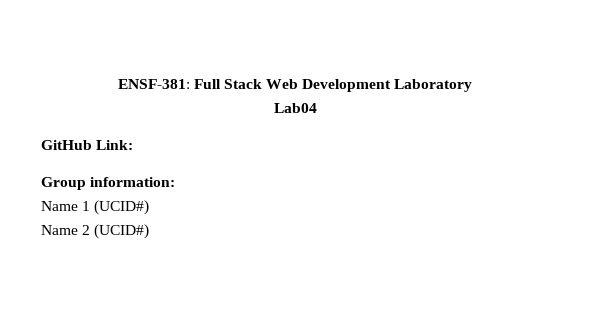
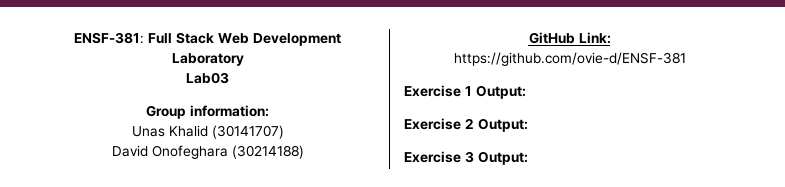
[273,103,317,113] [41,140,134,150] [41,177,176,190] [41,200,150,215] [41,224,150,239] Lab04 // GitHub Link: // Group information: // Name 1 (UCID#) // Name 2 (UCID#) -> [186,72,229,84] [146,105,269,119] [131,125,284,139] [111,145,304,159] [528,32,611,44] [453,52,686,66] [404,85,526,99] [404,118,528,132] [404,151,528,165] Lab03 // Group information: // Unas Khalid (30141707) // David Onofeghara (30214188) // GitHub Link: // https://github.com/ovie-d/ENSF-381 // Exercise 1 Output: // Exercise 2 Output: // Exercise 3 Output:

